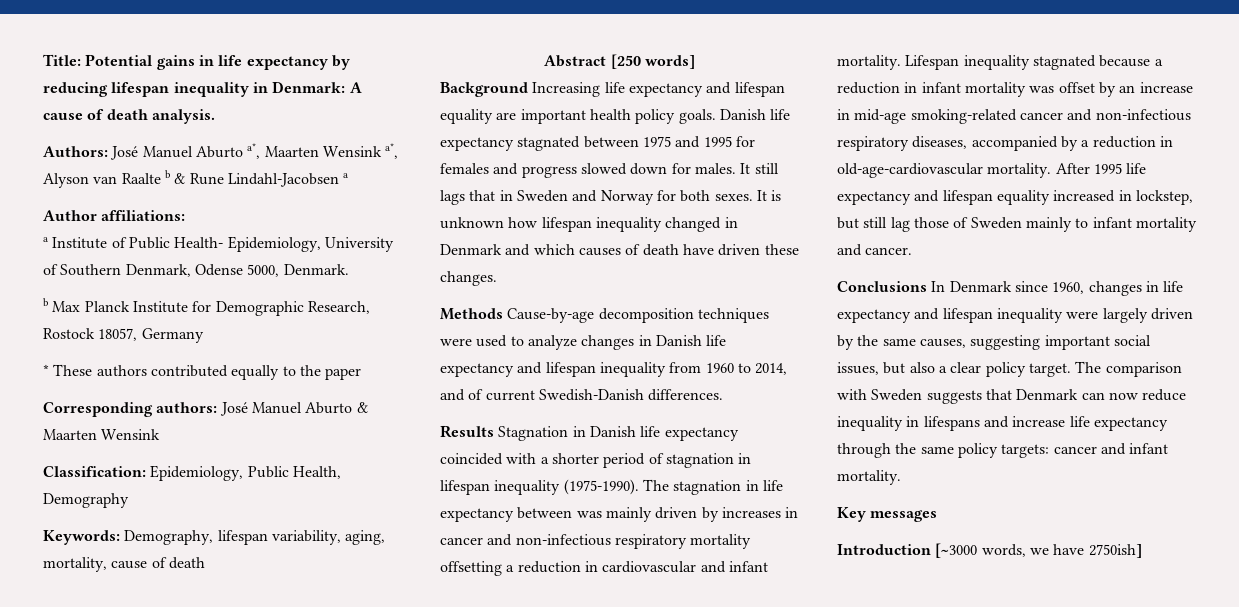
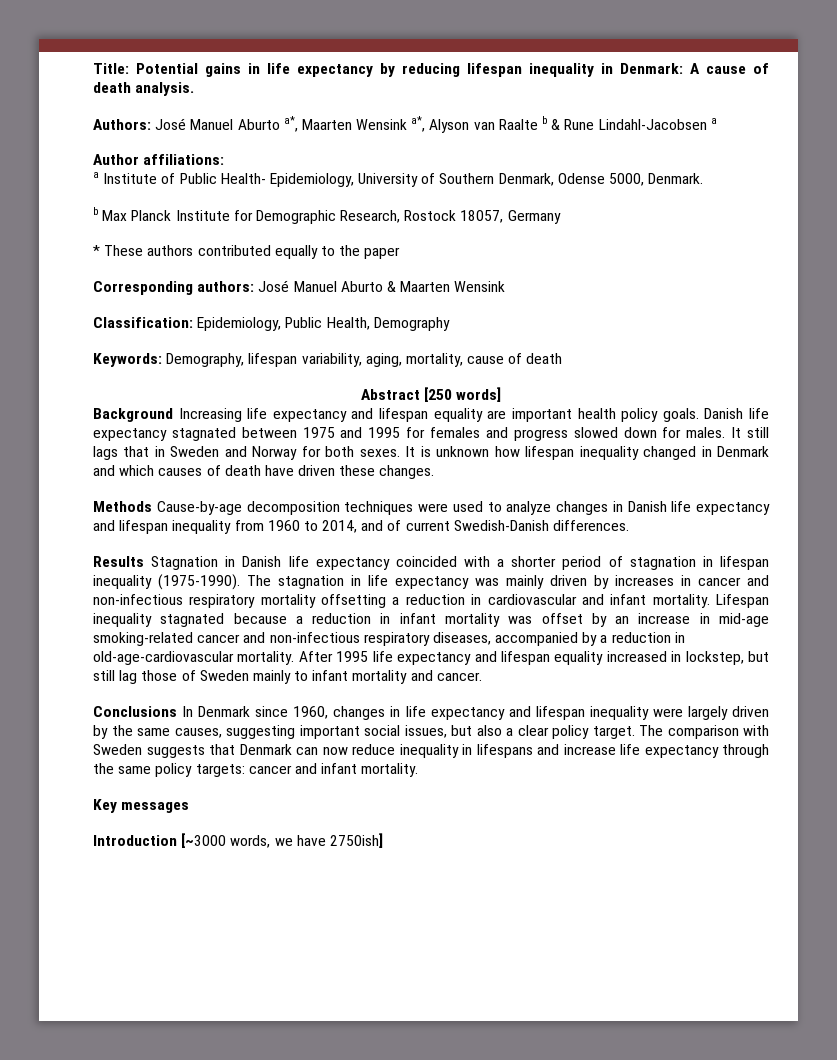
[517,507,573,519] between -> (469, 582) none

